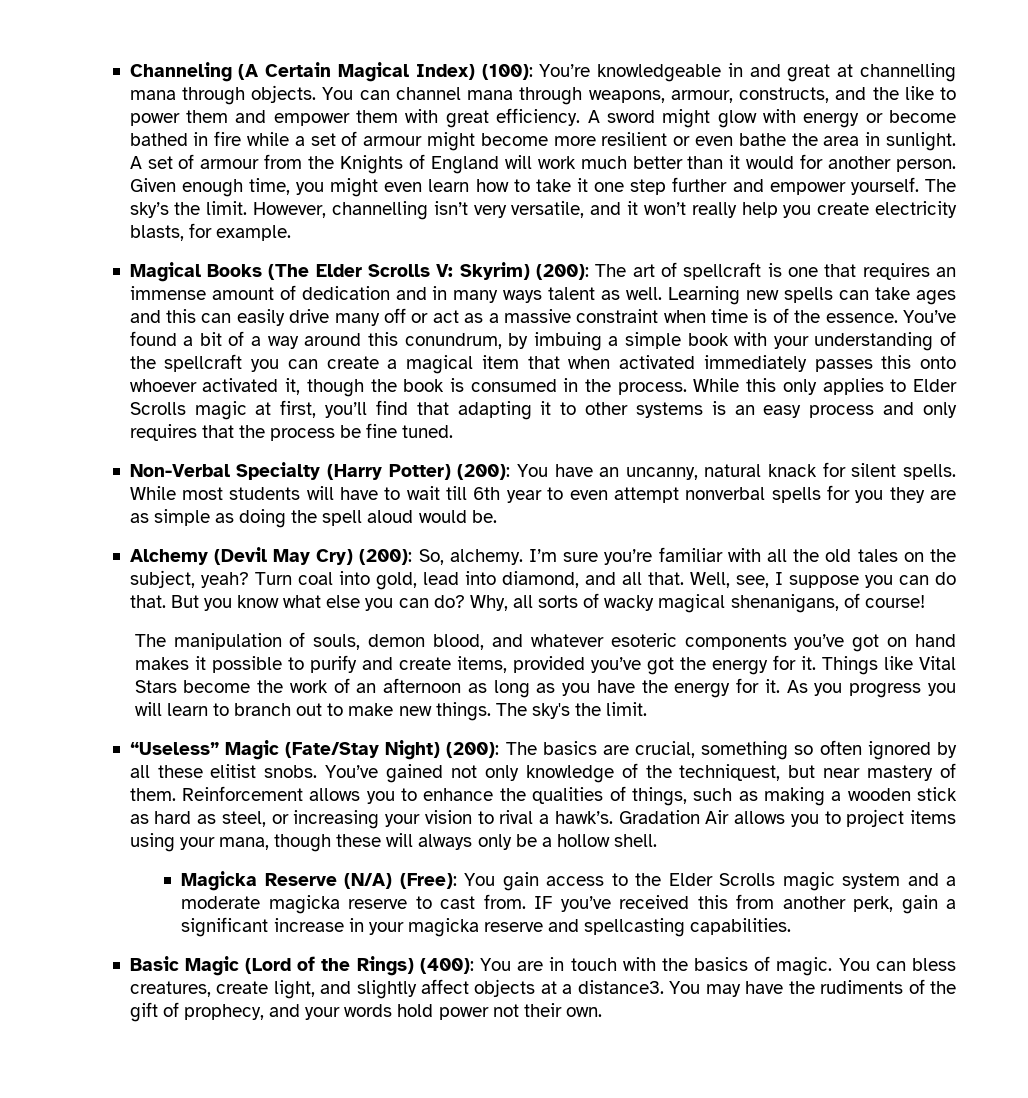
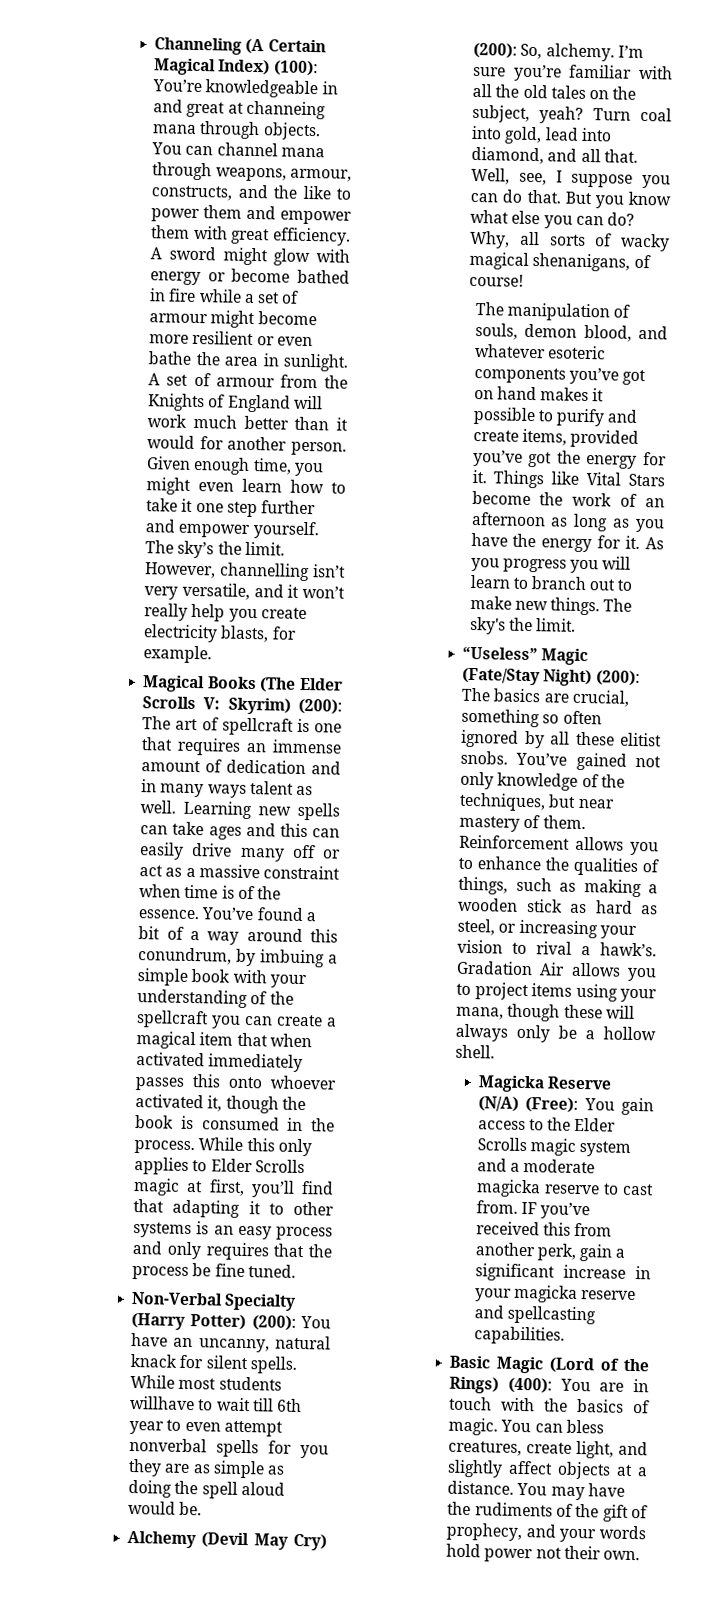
[860,63,956,82] channelling -> [245,100,326,120] channeing
[306,486,379,500] will have -> [130,1395,196,1411] willhave
[679,764,781,781] techniquest, -> [459,792,547,812] techniques,
[577,980,664,994] distance3. -> [447,1480,515,1495] distance.

